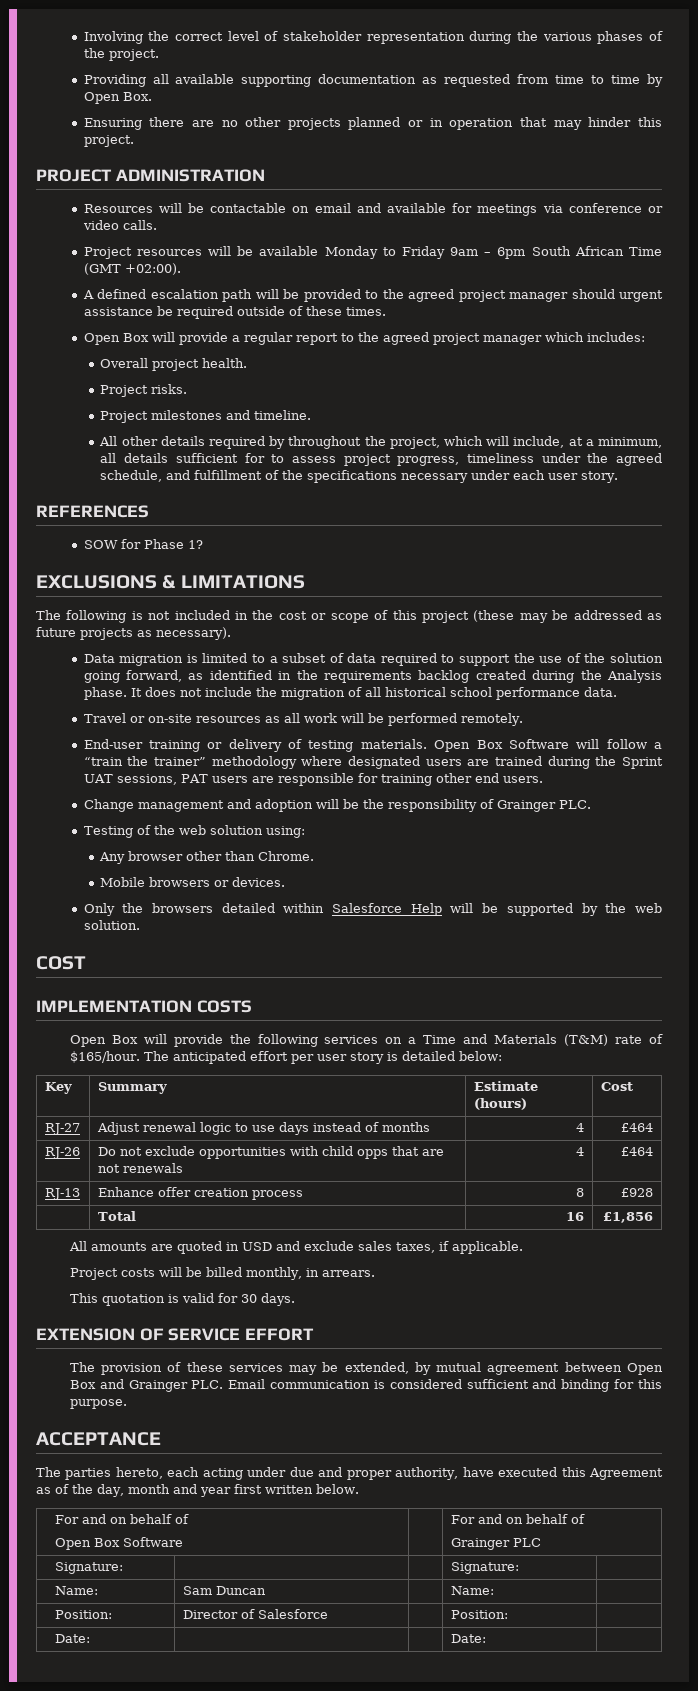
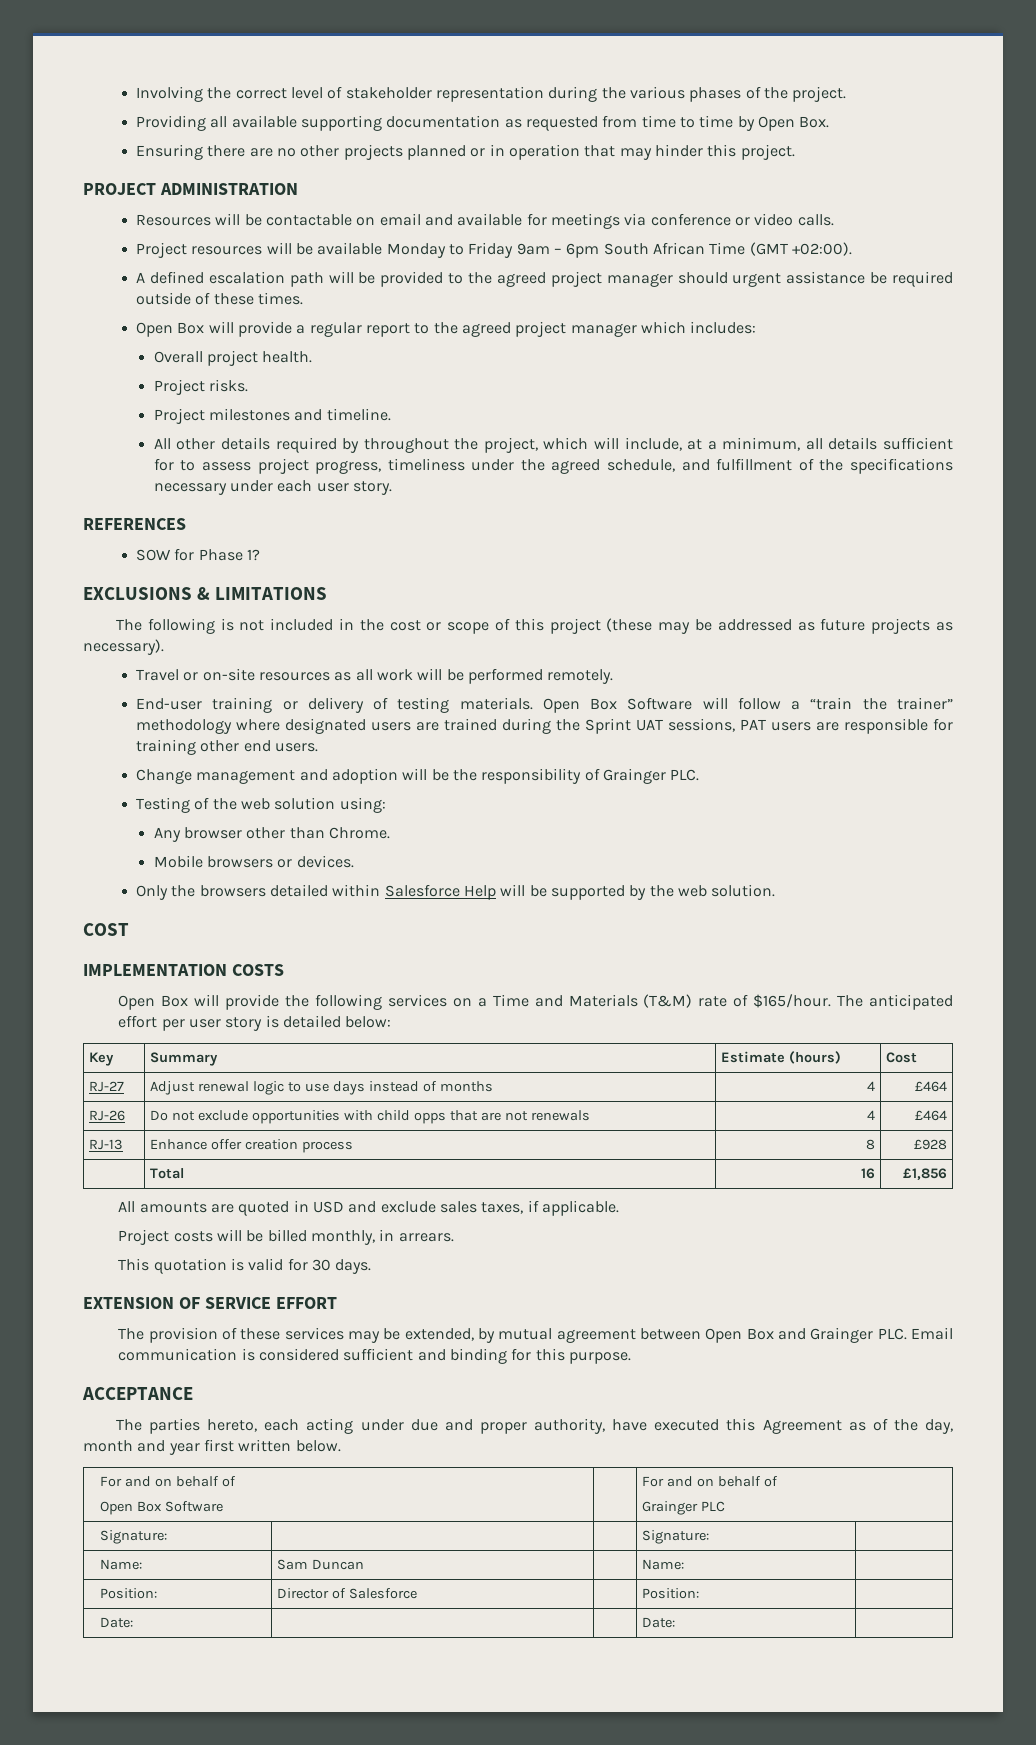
[83,653,664,666] [83,670,662,683] [83,687,617,700] // Data migration is limited to a subset of data required to support the use of the solution going forward, as identified in the requirements backlog created during the Analysis phase. It does not include the migration of all historical school performance data. -> (164, 647) none

